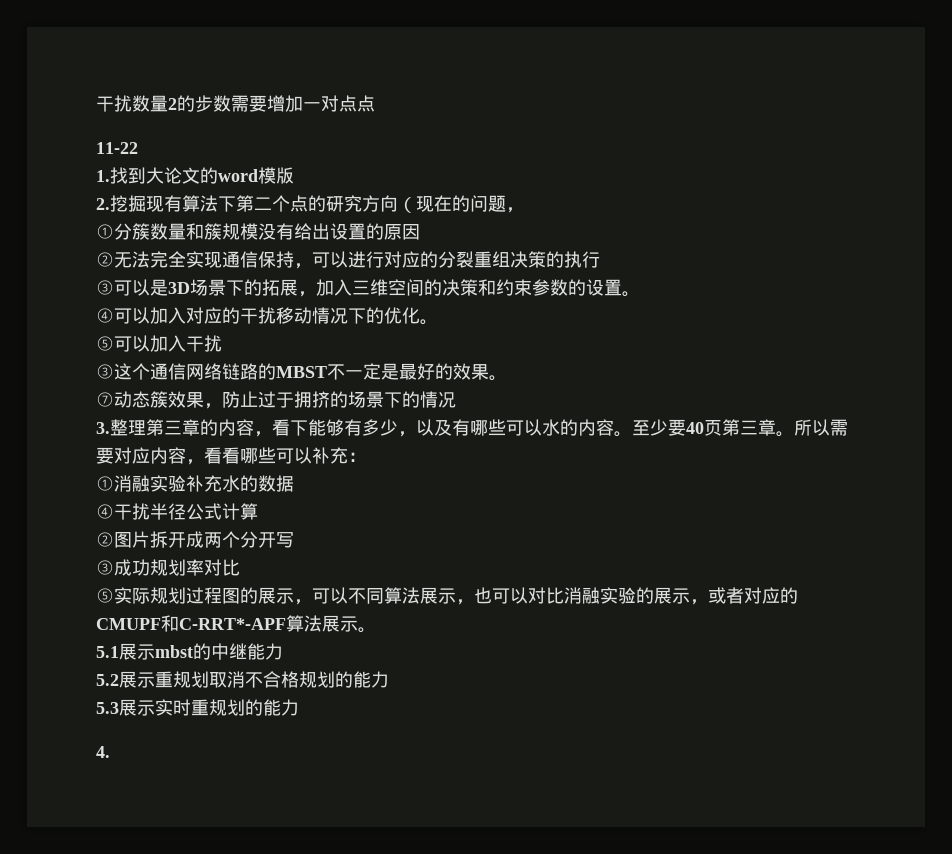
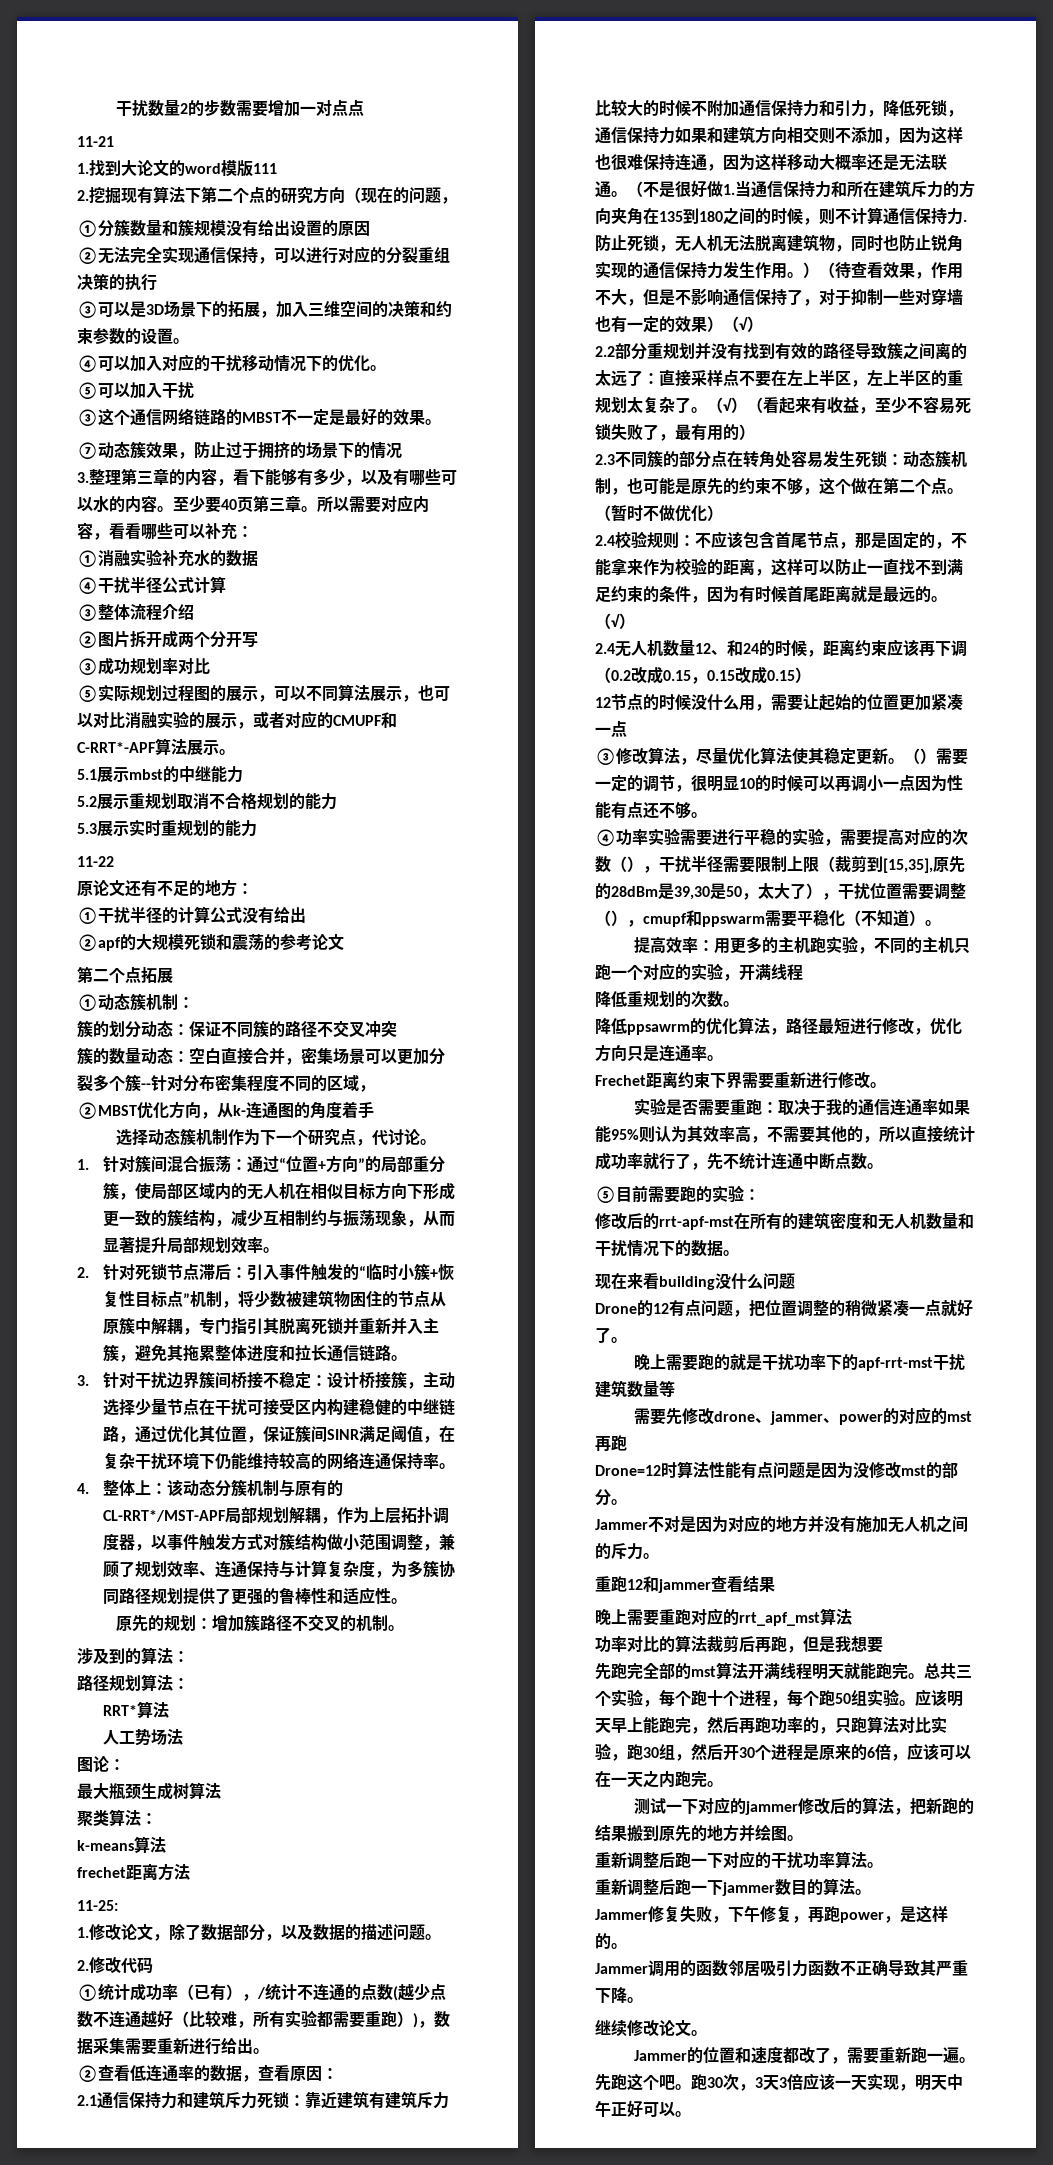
[96,142,138,154] 11-22 -> [77,136,114,147] 11-21
(294, 175) none -> [253,163,277,174] 111
(258, 511) none -> [77,604,194,621] // ③整体流程介绍
[96,746,110,758] 4. -> [77,856,114,867] [77,879,253,897] [77,906,306,924] [77,933,344,951] [77,966,173,984] [77,993,194,1011] [77,1020,397,1038] [77,1047,445,1065] [77,1074,375,1092] [77,1101,374,1119] [115,1128,436,1146] [77,1155,445,1173] [102,1182,455,1200] [102,1209,455,1227] [102,1237,279,1254] [77,1263,454,1281] [102,1290,446,1308] [102,1317,439,1335] [102,1344,407,1362] [77,1371,455,1389] [102,1398,455,1416] [102,1425,455,1443] [102,1452,455,1470] [77,1479,343,1497] [102,1507,449,1524] [102,1533,455,1551] [102,1560,455,1578] [102,1587,407,1605] [115,1614,404,1632] [77,1647,189,1665] [77,1674,189,1691] [102,1701,169,1718] [102,1728,183,1746] [77,1755,125,1773] [77,1782,221,1800] [77,1809,157,1826] [77,1836,166,1853] [77,1863,190,1881] [77,1900,118,1911] [77,1923,441,1941] [77,1957,153,1974] [77,1983,446,2001] [77,2010,450,2028] [77,2037,269,2055] [77,2065,338,2082] [77,2091,449,2109] [595,99,963,117] [595,126,963,144] [595,153,947,171] [595,180,975,198] [595,207,967,225] [595,234,963,252] [595,261,963,279] [595,288,963,306] [595,316,763,333] [595,342,967,360] [595,369,963,387] [595,396,971,414] [595,423,755,441] [595,450,967,468] [595,477,963,495] [595,505,723,522] [595,531,967,549] [595,558,963,576] [595,585,947,603] [595,613,635,629] [595,639,967,657] [595,666,811,684] [595,693,963,711] [595,720,627,737] [595,747,968,765] [595,774,963,792] [595,801,707,819] [595,828,968,846] [595,855,965,873] [595,883,966,900] [595,909,941,927] [633,936,970,954] [595,963,803,981] [595,991,739,1008] [595,1017,962,1035] [595,1044,723,1062] [595,1072,886,1089] [633,1098,970,1116] [595,1125,975,1143] [595,1152,883,1170] [595,1185,760,1203] [595,1212,974,1230] [595,1239,739,1257] [595,1272,795,1290] [595,1299,973,1317] [595,1327,627,1343] [633,1354,965,1371] [595,1380,675,1398] [633,1407,972,1425] [595,1435,627,1451] [595,1461,958,1479] [595,1489,627,1506] [595,1515,968,1533] [595,1543,659,1560] [595,1576,775,1593] [595,1608,852,1626] [595,1635,883,1653] [595,1662,972,1680] [595,1689,963,1707] [595,1716,947,1734] [595,1743,971,1761] [595,1770,723,1788] [633,1797,974,1815] [595,1824,803,1842] [595,1851,883,1869] [595,1878,871,1896] [595,1905,948,1923] [595,1933,627,1949] [595,1960,968,1977] [595,1987,643,2003] [595,2019,707,2037] [633,2046,975,2064] [595,2073,963,2091] [595,2100,691,2118] 11-22 // 原论文还有不足的地方： // ①干扰半径的计算公式没有给出 // ②apf的大规模死锁和震荡的参考论文 // 第二个点拓展 // ①动态簇机制： // 簇的划分动态：保证不同簇的路径不交叉冲突 // 簇的数量动态：空白直接合并，密集场景可以更加分裂多个簇--针对分布密集程度不同的区域， // ②MBST优化方向，从k-连通图的角度着手 // 选择动态簇机制作为下一个研究点，代讨论。 // 1.针对簇间混合振荡：通过“位置+方向”的局部重分簇，使局部区域内的无人机在相似目标方向下形成更一致的簇结构，减少互相制约与振荡现象，从而显著提升局部规划效率。 // 2.针对死锁节点滞后：引入事件触发的“临时小簇+恢复性目标点”机制，将少数被建筑物困住的节点从原簇中解耦，专门指引其脱离死锁并重新并入主簇，避免其拖累整体进度和拉长通信链路。 // 3.针对干扰边界簇间桥接不稳定：设计桥接簇，主动选择少量节点在干扰可接受区内构建稳健的中继链路，通过优化其位置，保证簇间SINR满足阈值，在复杂干扰环境下仍能维持较高的网络连通保持率。 // 4.整体上：该动态分簇机制与原有的CL-RRT*/MST-APF局部规划解耦，作为上层拓扑调度器，以事件触发方式对簇结构做小范围调整，兼顾了规划效率、连通保持与计算复杂度，为多簇协同路径规划提供了更强的鲁棒性和适应性。 // 原先的规划：增加簇路径不交叉的机制。 // 涉及到的算法： // 路径规划算法： // RRT*算法 // 人工势场法 // 图论： // 最大瓶颈生成树算法 // 聚类算法： // k-means算法 // frechet距离方法 // 11-25: // 1.修改论文，除了数据部分，以及数据的描述问题。 // 2.修改代码 // ①统计成功率（已有），/统计不连通的点数(越少点数不连通越好（比较难，所有实验都需要重跑）)，数据采集需要重新进行给出。 // ②查看低连通率的数据，查看原因： // 2.1通信保持力和建筑斥力死锁：靠近建筑有建筑斥力比较大的时候不附加通信保持力和引力，降低死锁，通信保持力如果和建筑方向相交则不添加，因为这样也很难保持连通，因为这样移动大概率还是无法联通。（不是很好做1.当通信保持力和所在建筑斥力的方向夹角在135到180之间的时候，则不计算通信保持力.防止死锁，无人机无法脱离建筑物，同时也防止锐角实现的通信保持力发生作用。）（待查看效果，作用不大，但是不影响通信保持了，对于抑制一些对穿墙也有一定的效果）（√） // 2.2部分重规划并没有找到有效的路径导致簇之间离的太远了：直接采样点不要在左上半区，左上半区的重规划太复杂了。（√）（看起来有收益，至少不容易死锁失败了，最有用的） // 2.3不同簇的部分点在转角处容易发生死锁：动态簇机制，也可能是原先的约束不够，这个做在第二个点。（暂时不做优化） // 2.4校验规则：不应该包含首尾节点，那是固定的，不能拿来作为校验的距离，这样可以防止一直找不到满足约束的条件，因为有时候首尾距离就是最远的。（√） // 2.4无人机数量12、和24的时候，距离约束应该再下调（0.2改成0.15，0.15改成0.15） // 12节点的时候没什么用，需要让起始的位置更加紧凑一点 // ③修改算法，尽量优化算法使其稳定更新。（）需要一定的调节，很明显10的时候可以再调小一点因为性能有点还不够。 // ④功率实验需要进行平稳的实验，需要提高对应的次数（），干扰半径需要限制上限（裁剪到[15,35],原先的28dBm是39,30是50，太大了），干扰位置需要调整（），cmupf和ppswarm需要平稳化（不知道）。 // 提高效率：用更多的主机跑实验，不同的主机只跑一个对应的实验，开满线程 // 降低重规划的次数。 // 降低ppsawrm的优化算法，路径最短进行修改，优化方向只是连通率。 // Frechet距离约束下界需要重新进行修改。 // 实验是否需要重跑：取决于我的通信连通率如果能95%则认为其效率高，不需要其他的，所以直接统计成功率就行了，先不统计连通中断点数。 // ⑤目前需要跑的实验： // 修改后的rrt-apf-mst在所有的建筑密度和无人机数量和干扰情况下的数据。 // 现在来看building没什么问题 // Drone的12有点问题，把位置调整的稍微紧凑一点就好了。 // 晚上需要跑的就是干扰功率下的apf-rrt-mst干扰建筑数量等 // 需要先修改drone、jammer、power的对应的mst再跑 // Drone=12时算法性能有点问题是因为没修改mst的部分。 // Jammer不对是因为对应的地方并没有施加无人机之间的斥力。 // 重跑12和jammer查看结果 // 晚上需要重跑对应的rrt_apf_mst算法 // 功率对比的算法裁剪后再跑，但是我想要 // 先跑完全部的mst算法开满线程明天就能跑完。总共三个实验，每个跑十个进程，每个跑50组实验。应该明天早上能跑完，然后再跑功率的，只跑算法对比实验，跑30组，然后开30个进程是原来的6倍，应该可以在一天之内跑完。 // 测试一下对应的jammer修改后的算法，把新跑的结果搬到原先的地方并绘图。 // 重新调整后跑一下对应的干扰功率算法。 // 重新调整后跑一下jammer数目的算法。 // Jammer修复失败，下午修复，再跑power，是这样的。 // Jammer调用的函数邻居吸引力函数不正确导致其严重下降。 // 继续修改论文。 // Jammer的位置和速度都改了，需要重新跑一遍。先跑这个吧。跑30次，3天3倍应该一天实现，明天中午正好可以。

